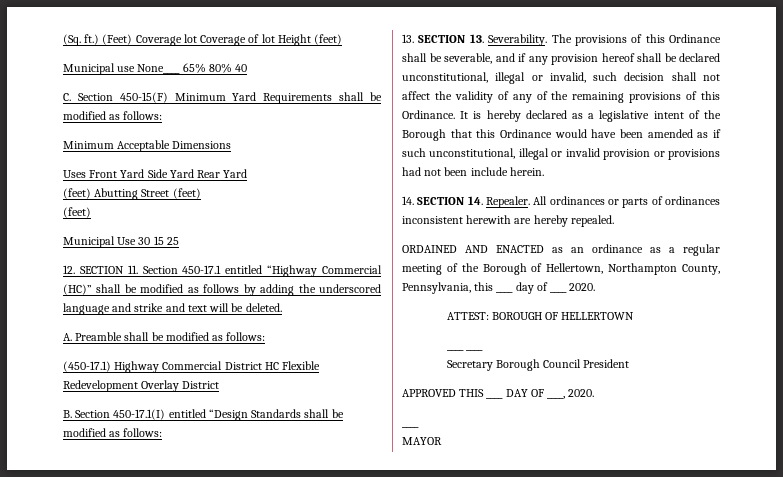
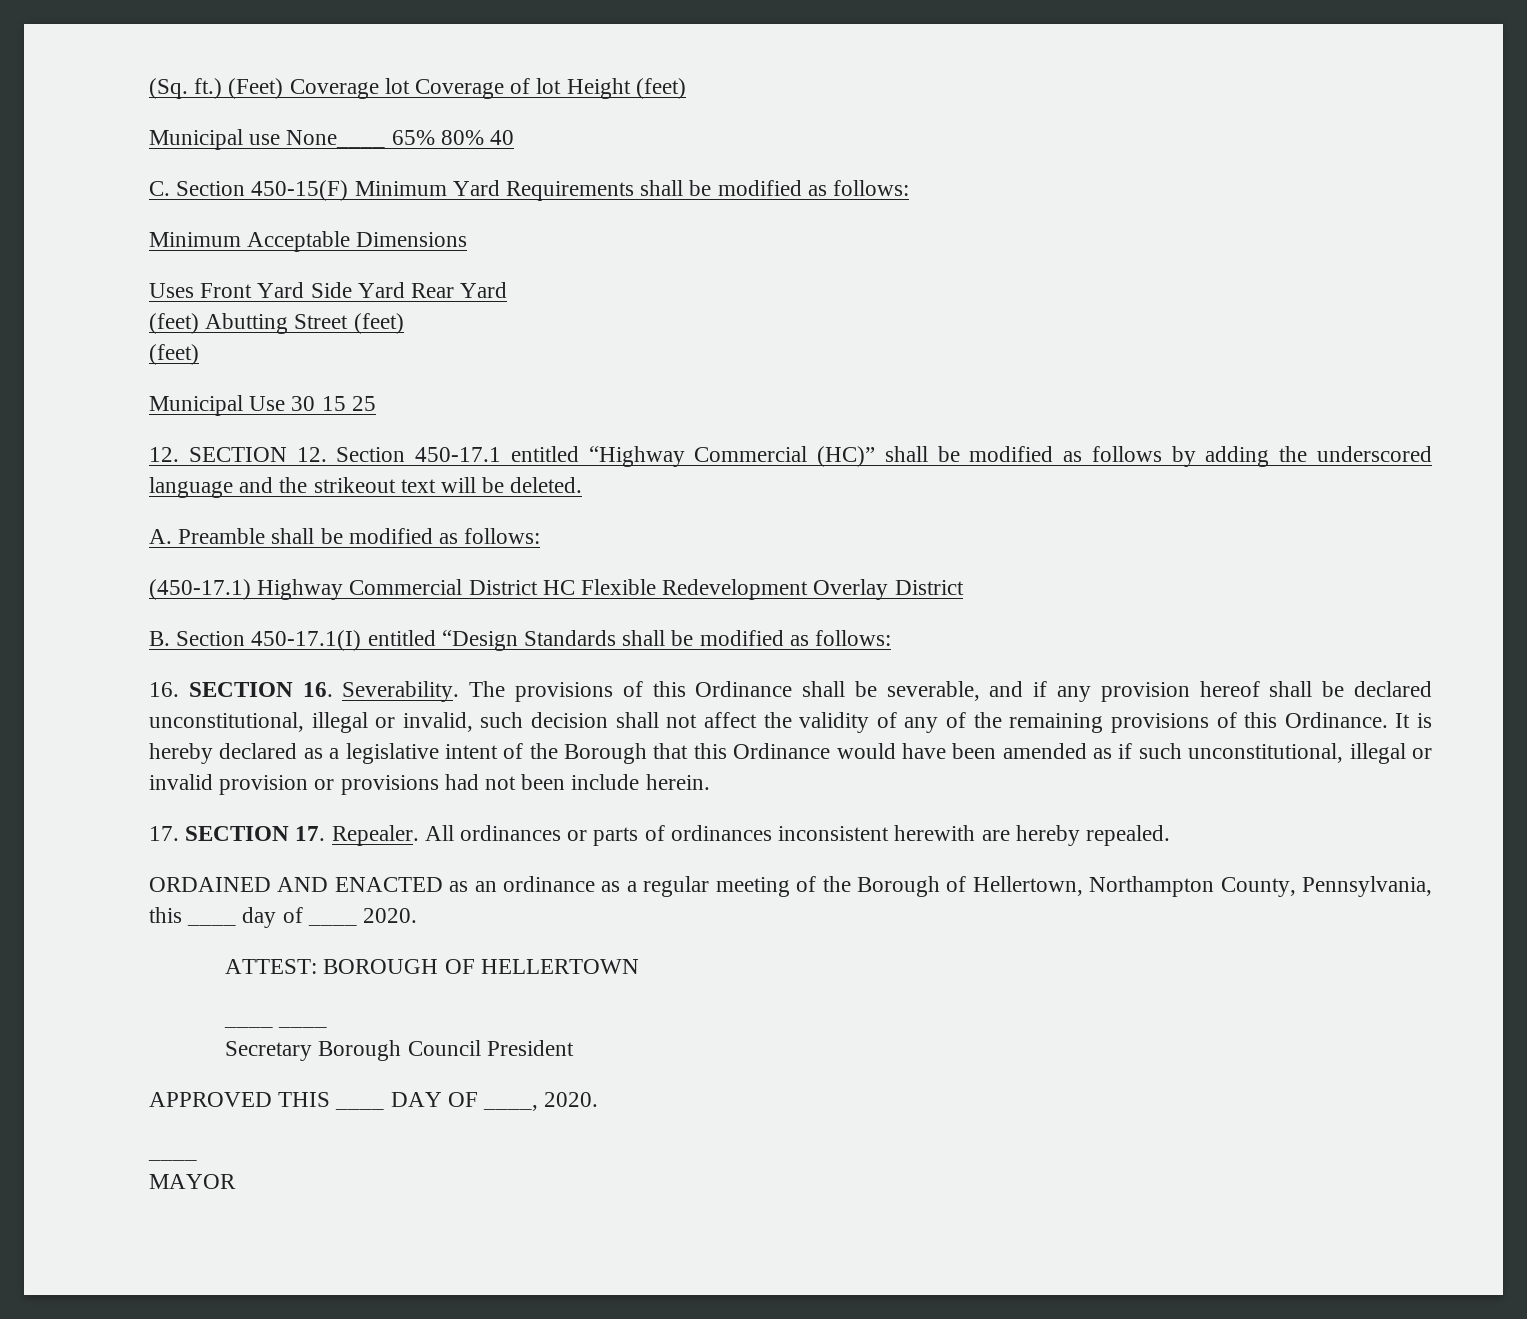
[127,265,138,274] 11. -> [296,447,327,462] 12.
[134,303,185,312] strike and -> [279,477,396,493] the strikeout
[402,34,484,43] 13. SECTION 13. -> [149,682,333,697] 16. SECTION 16.
[402,196,483,205] 14. SECTION 14. -> [149,826,326,841] 17. SECTION 17.

